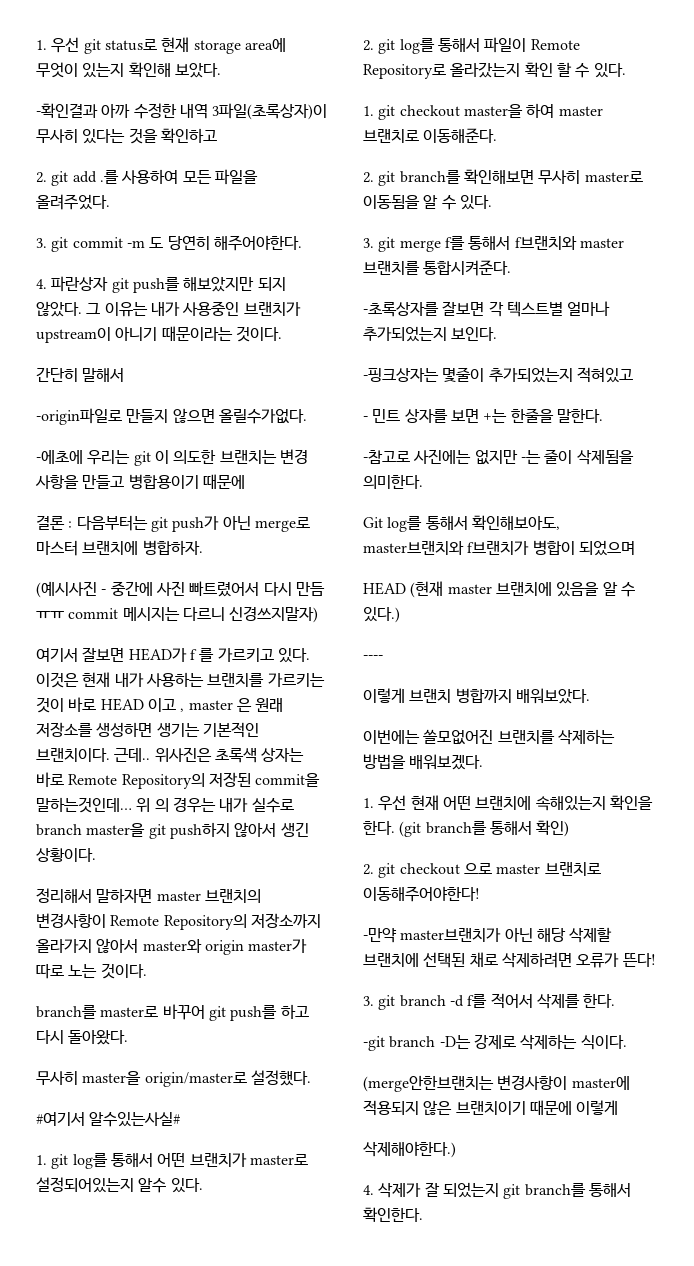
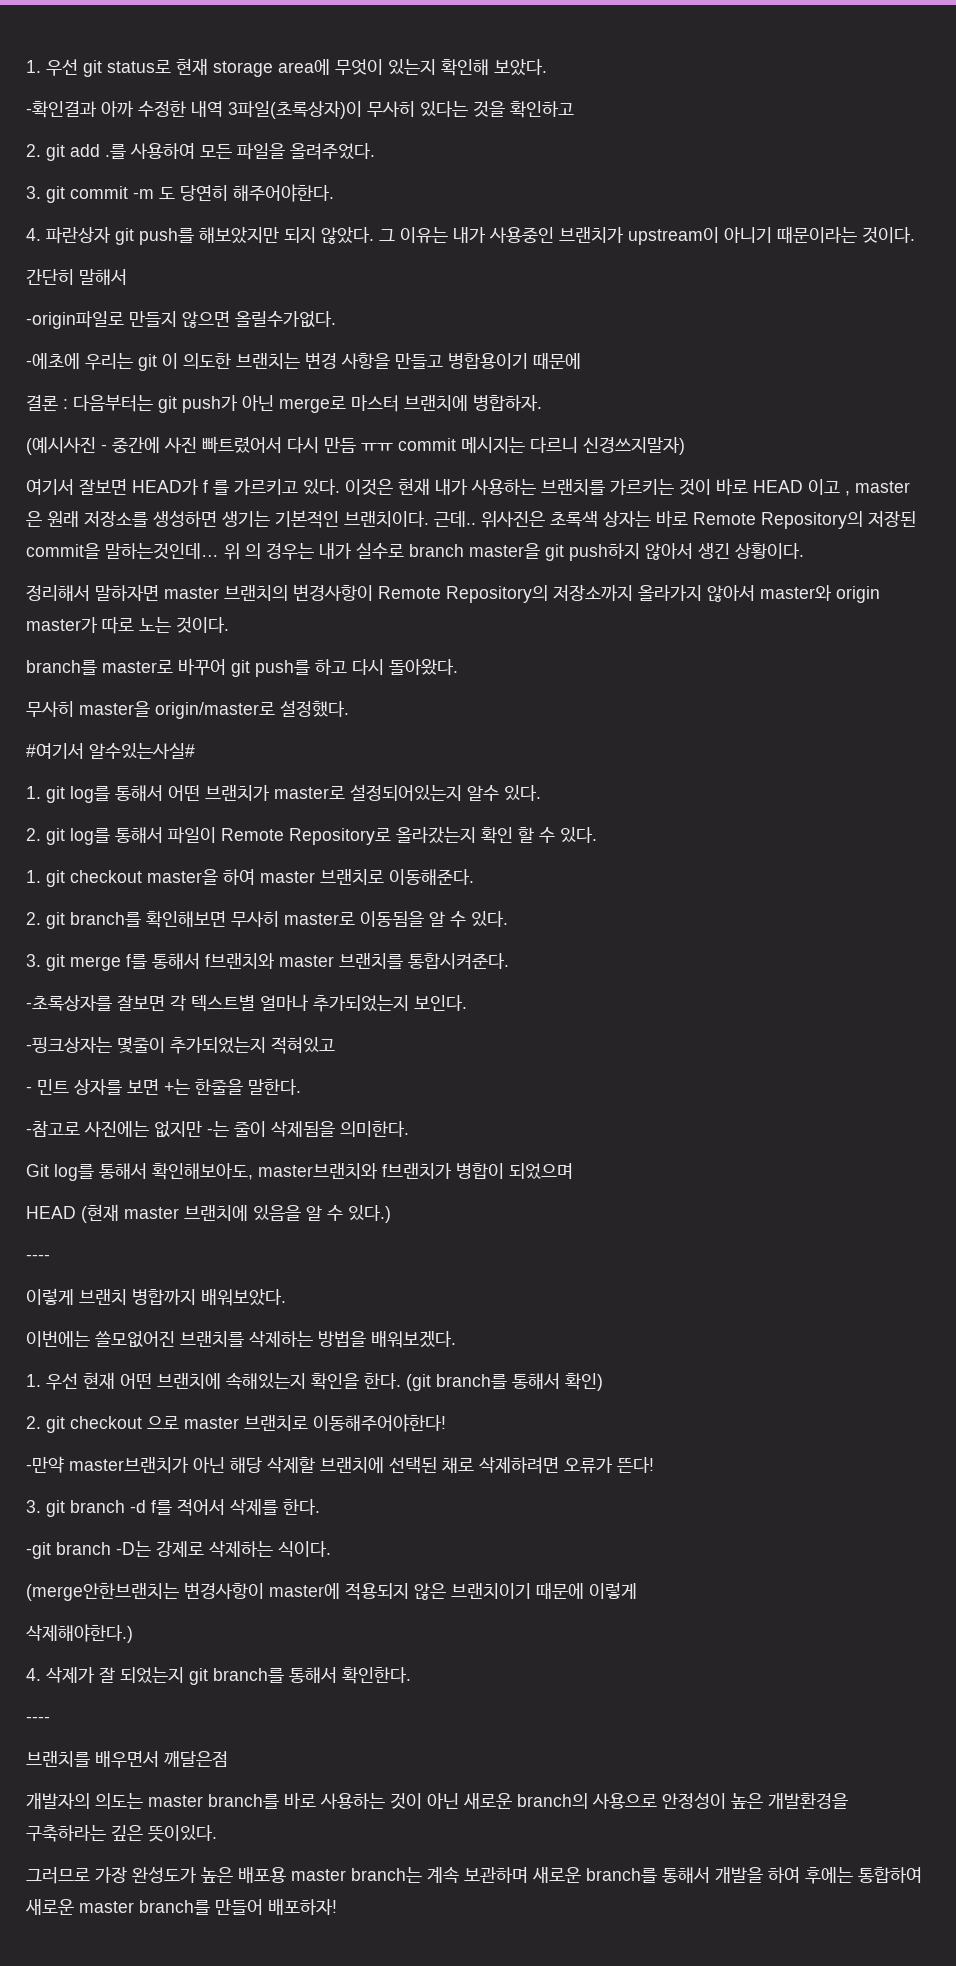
(423, 1214) none -> [26,1716,50,1723] [26,1751,228,1768] [26,1792,848,1809] [26,1825,217,1842] [26,1866,922,1884] [25,1899,337,1915] // ---- // 브랜치를 배우면서 깨달은점 // 개발자의 의도는 master branch를 바로 사용하는 것이 아닌 새로운 branch의 사용으로 안정성이 높은 개발환경을 구축하라는 깊은 뜻이있다. // 그러므로 가장 완성도가 높은 배포용 master branch는 계속 보관하며 새로운 branch를 통해서 개발을 하여 후에는 통합하여 새로운 master branch를 만들어 배포하자!

